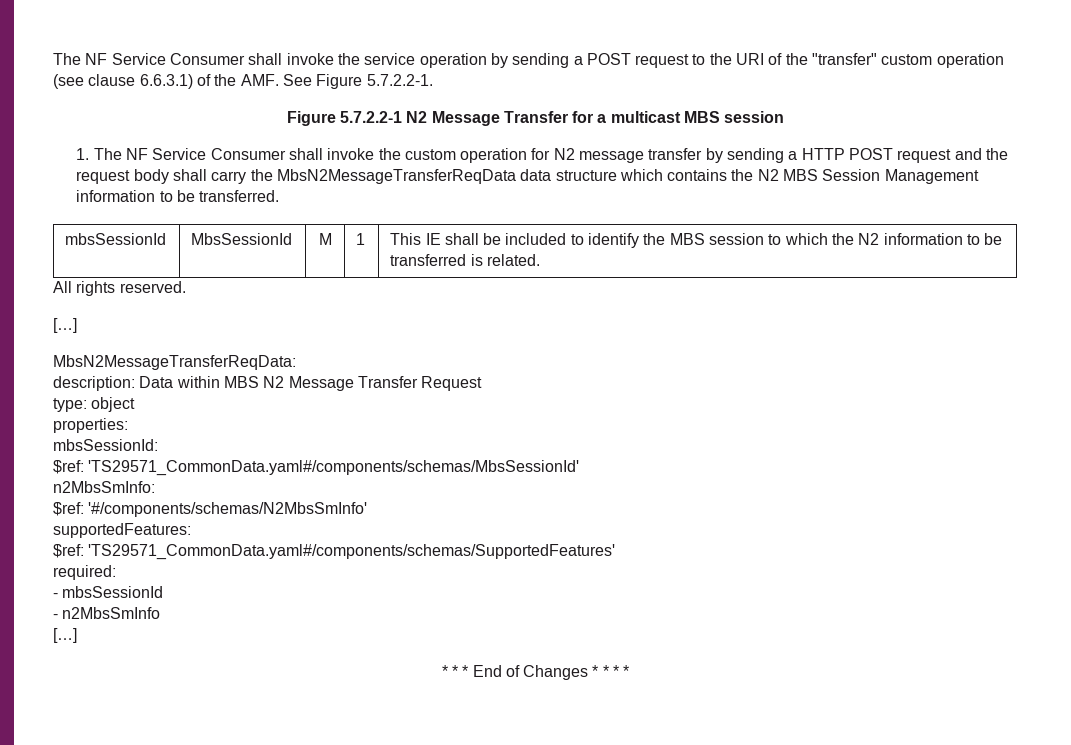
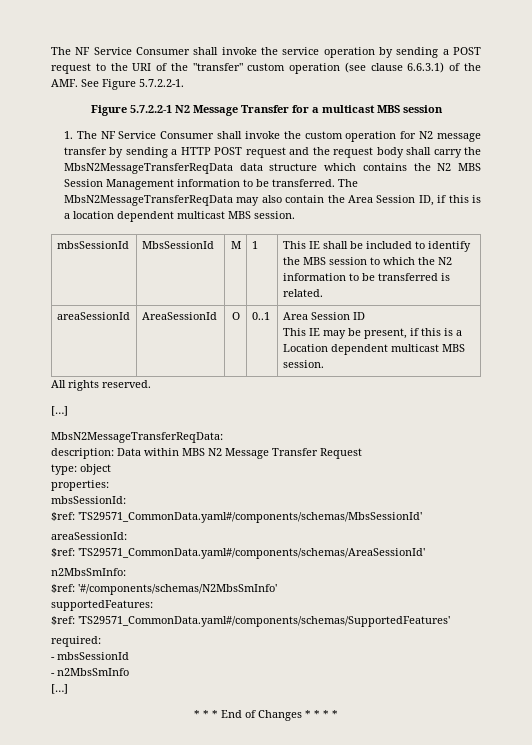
(280, 196) none -> [337,179,358,187] [63,195,482,206] [63,211,295,222] The MbsN2MessageTransferReqData may also contain the Area Session ID, if this is a location dependent multicast MBS session.
(540, 260) none -> [56,312,130,320] [141,312,217,320] [231,312,240,320] [251,312,270,320] [282,312,365,320] [282,328,462,339] [282,344,465,355] [282,360,324,368] // areaSessionId | AreaSessionId | O | 0..1 | Area Session ID // This IE may be present, if this is a Location dependent multicast MBS session.
(580, 468) none -> [51,532,127,540] [51,548,425,559] // areaSessionId: // $ref: 'TS29571_CommonData.yaml#/components/schemas/AreaSessionId'

